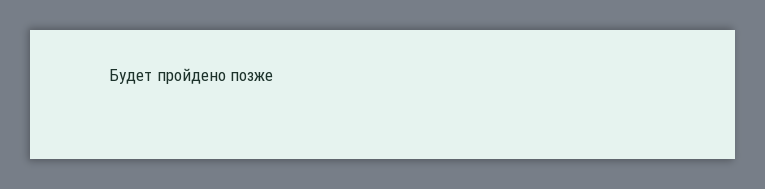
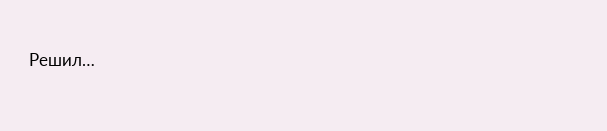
[109,68,274,84] Будет пройдено позже -> [29,53,95,66] Решил…

